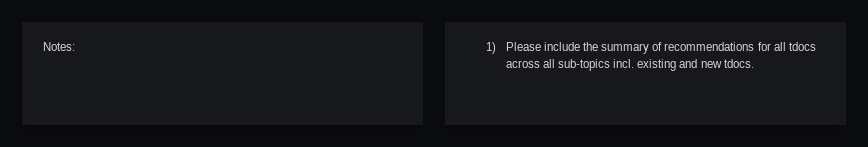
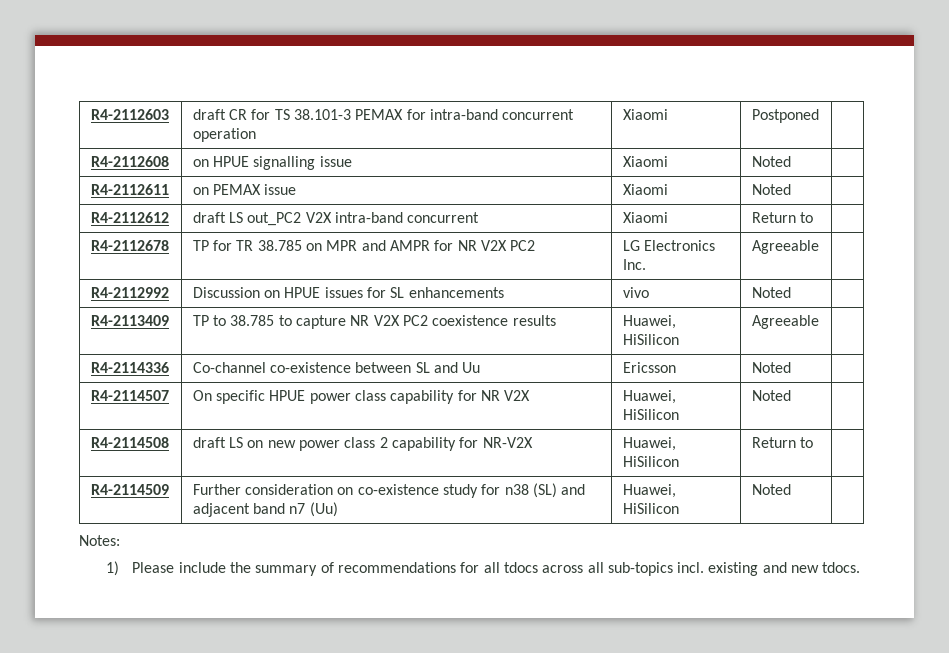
(43, 46) none -> [90,109,169,120] [192,109,575,120] [192,128,256,142] [622,109,668,120] [751,109,819,123] [90,156,169,167] [192,156,352,170] [622,156,668,167] [751,156,791,167] [90,184,169,195] [192,184,297,195] [622,184,668,195] [751,184,791,195] [90,212,169,223] [192,212,480,226] [622,212,668,223] [751,212,814,223] [90,240,169,251] [192,240,536,251] [622,240,716,251] [622,259,646,270] [751,240,819,254] [90,287,169,298] [192,287,504,298] [622,287,649,298] [751,287,791,298] [90,315,169,326] [192,315,556,329] [622,315,676,329] [622,334,679,345] [751,315,819,329] [90,362,169,373] [192,362,481,373] [622,362,676,373] [751,362,791,373] [90,390,169,401] [192,390,531,404] [622,390,676,404] [622,409,679,420] [751,390,791,401] [90,437,169,448] [192,437,533,451] [622,437,676,451] [622,456,679,467] [751,437,814,448] [90,484,169,495] [192,483,586,498] [192,502,338,517] [622,484,676,498] [622,503,679,514] [751,484,791,495] R4-2112603 | draft CR for TS 38.101-3 PEMAX for intra-band concurrent operation | Xiaomi | Postponed | // R4-2112608 | on HPUE signalling issue | Xiaomi | Noted | // R4-2112611 | on PEMAX issue | Xiaomi | Noted | // R4-2112612 | draft LS out_PC2 V2X intra-band concurrent | Xiaomi | Return to | // R4-2112678 | TP for TR 38.785 on MPR and AMPR for NR V2X PC2 | LG Electronics Inc. | Agreeable | // R4-2112992 | Discussion on HPUE issues for SL enhancements | vivo | Noted | // R4-2113409 | TP to 38.785 to capture NR V2X PC2 coexistence results | Huawei, HiSilicon | Agreeable | // R4-2114336 | Co-channel co-existence between SL and Uu | Ericsson | Noted | // R4-2114507 | On specific HPUE power class capability for NR V2X | Huawei, HiSilicon | Noted | // R4-2114508 | draft LS on new power class 2 capability for NR-V2X | Huawei, HiSilicon | Return to | // R4-2114509 | Further consideration on co-existence study for n38 (SL) and adjacent band n7 (Uu) | Huawei, HiSilicon | Noted | //

